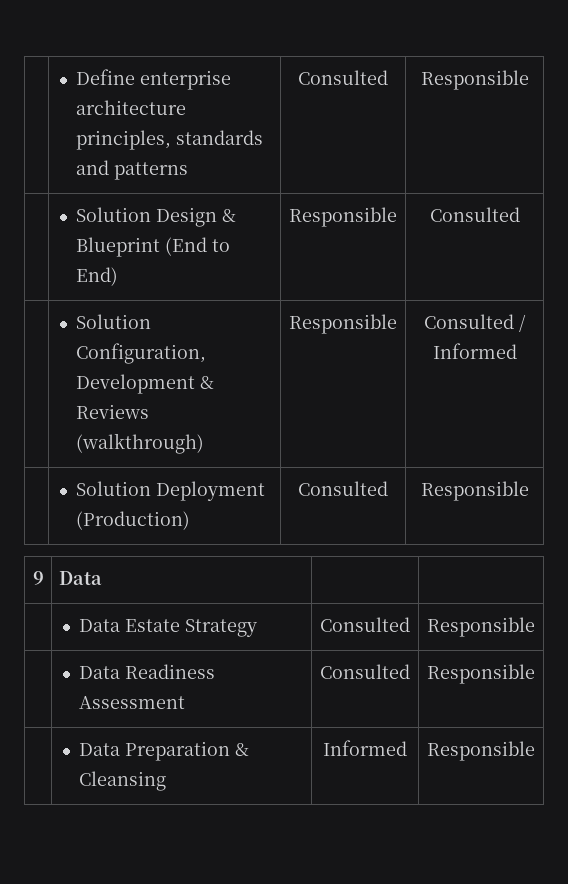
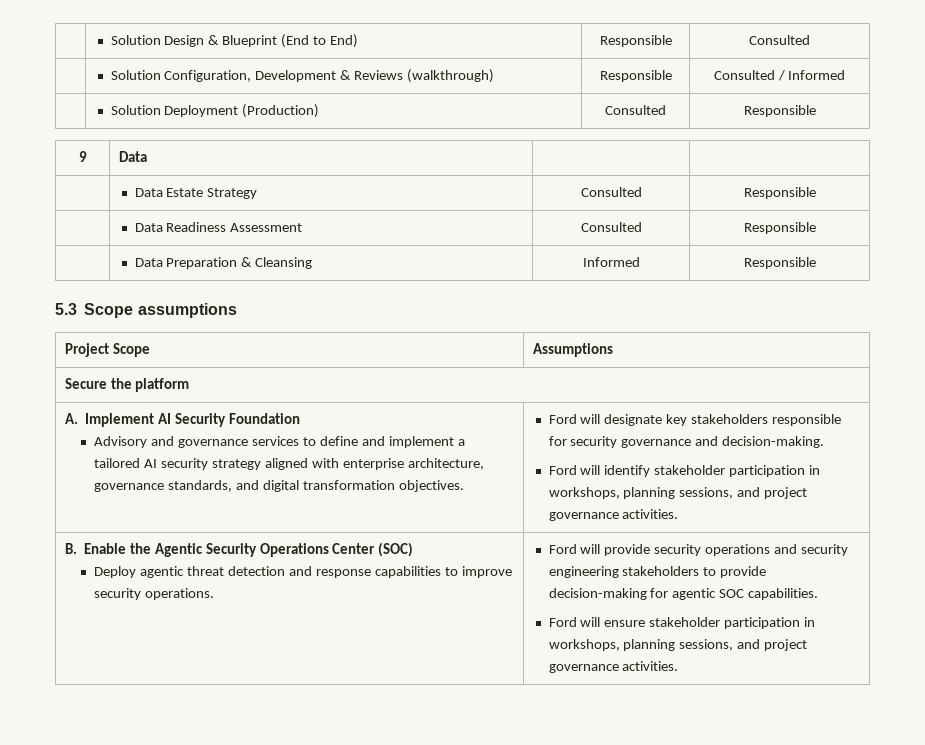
[75,69,231,90] [75,100,186,115] [75,130,263,150] [75,160,188,180] [298,70,388,85] [420,70,529,90] | Define enterprise architecture principles, standards and patterns | Consulted | Responsible // -> (110, 40) none
(535, 751) none -> [55,303,237,318] [64,343,150,357] [532,343,613,357] [64,378,190,392] [64,413,300,427] [94,436,465,448] [94,458,484,470] [94,480,464,492] [548,414,842,426] [548,436,825,448] [548,465,821,477] [548,487,808,499] [548,509,679,521] [64,542,414,557] [94,566,512,578] [94,588,215,600] [548,544,849,556] [548,566,767,578] [548,588,819,600] [548,617,816,629] [548,639,808,651] [548,661,679,673] // 5.3 Scope assumptions // Project Scope | Assumptions // Secure the platform // A. Implement AI Security Foundation // Advisory and governance services to define and implement a tailored AI security strategy aligned with enterprise architecture, governance standards, and digital transformation objectives. | Ford will designate key stakeholders responsible for security governance and decision-making. // Ford will identify stakeholder participation in workshops, planning sessions, and project governance activities. // B. Enable the Agentic Security Operations Center (SOC) // Deploy agentic threat detection and response capabilities to improve security operations. | Ford will provide security operations and security engineering stakeholders to provide decision-making for agentic SOC capabilities. // Ford will ensure stakeholder participation in workshops, planning sessions, and project governance activities.

